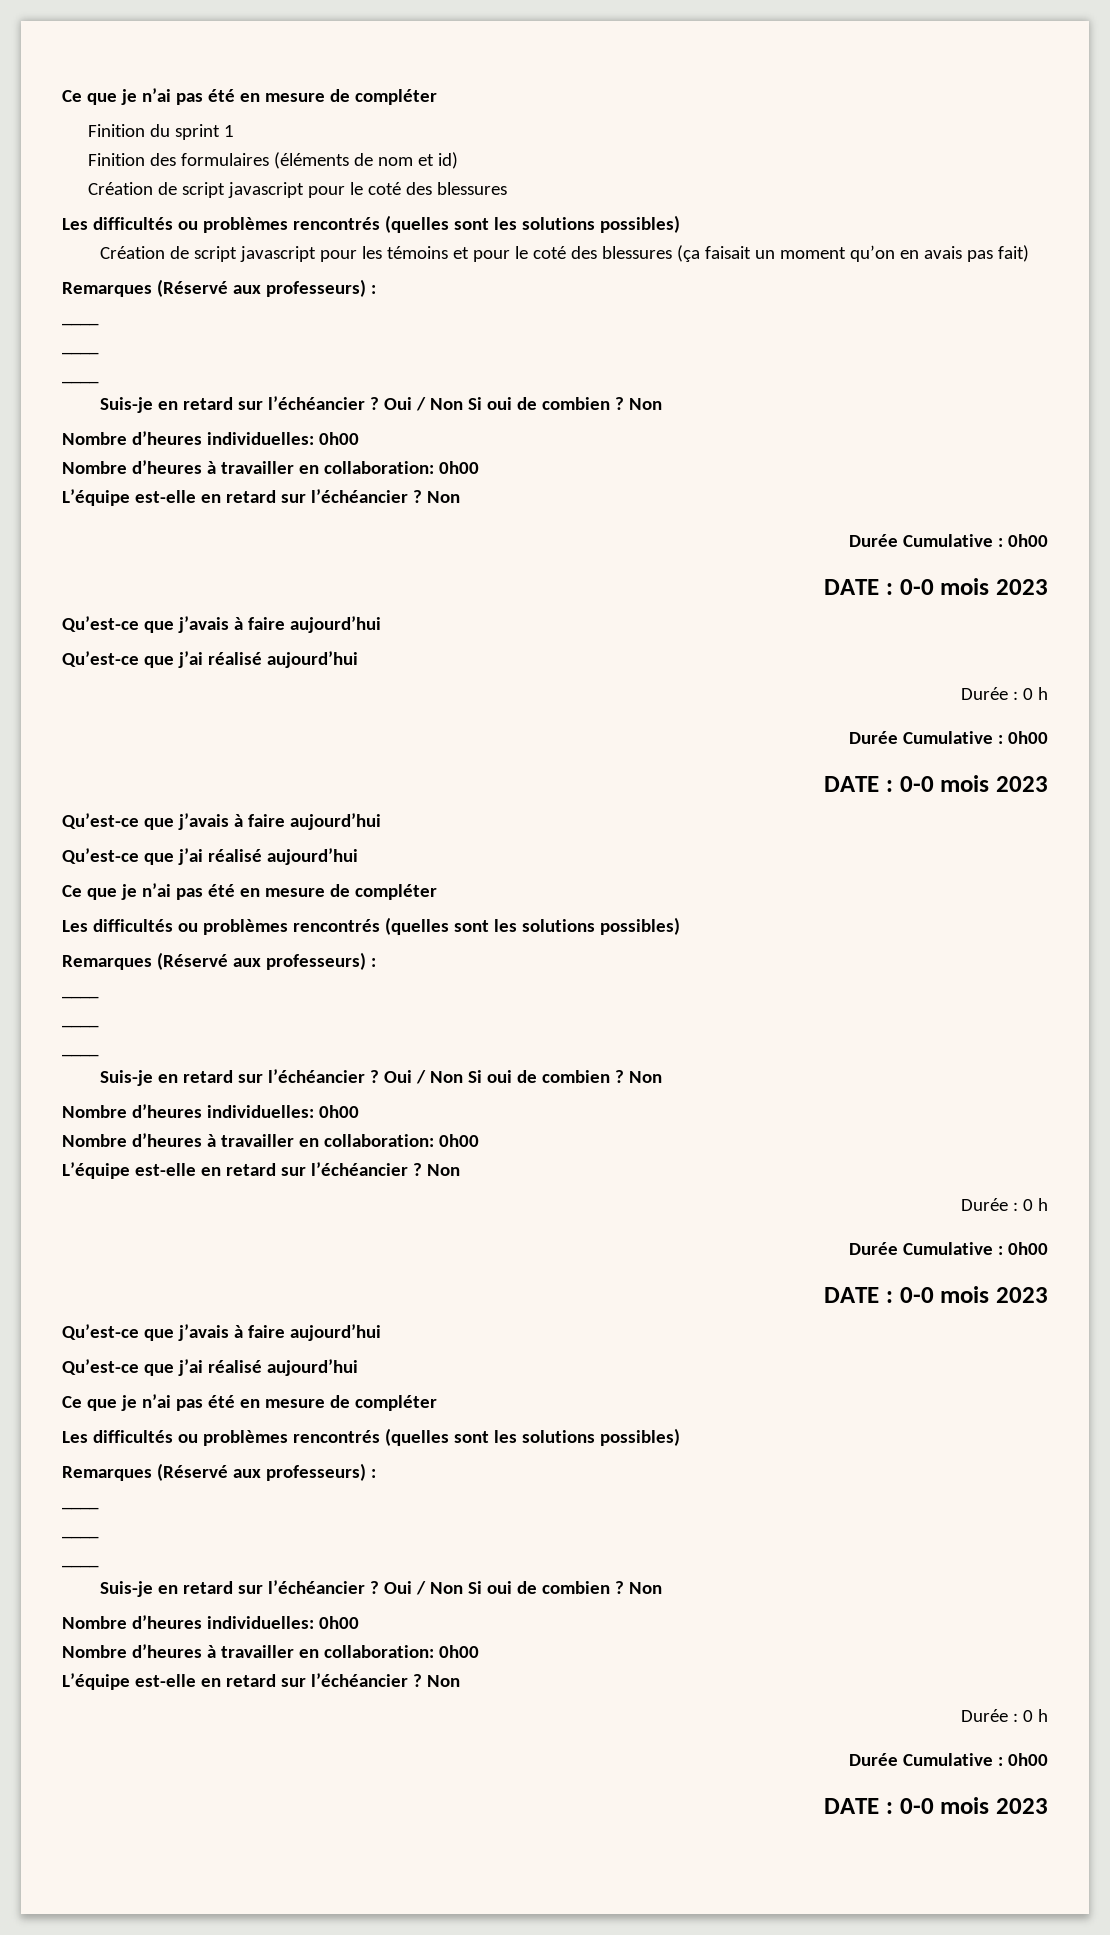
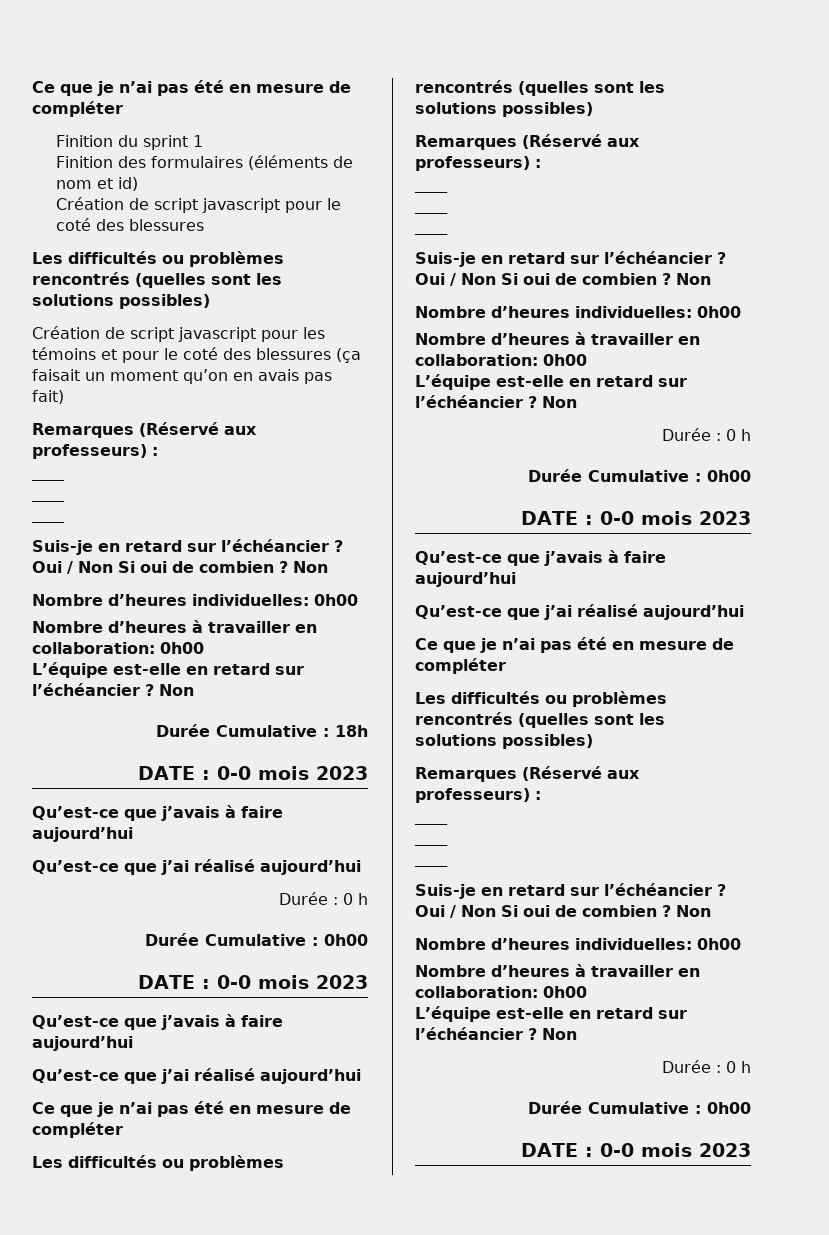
[1008,534,1048,547] 0h00 -> [335,725,368,737] 18h

